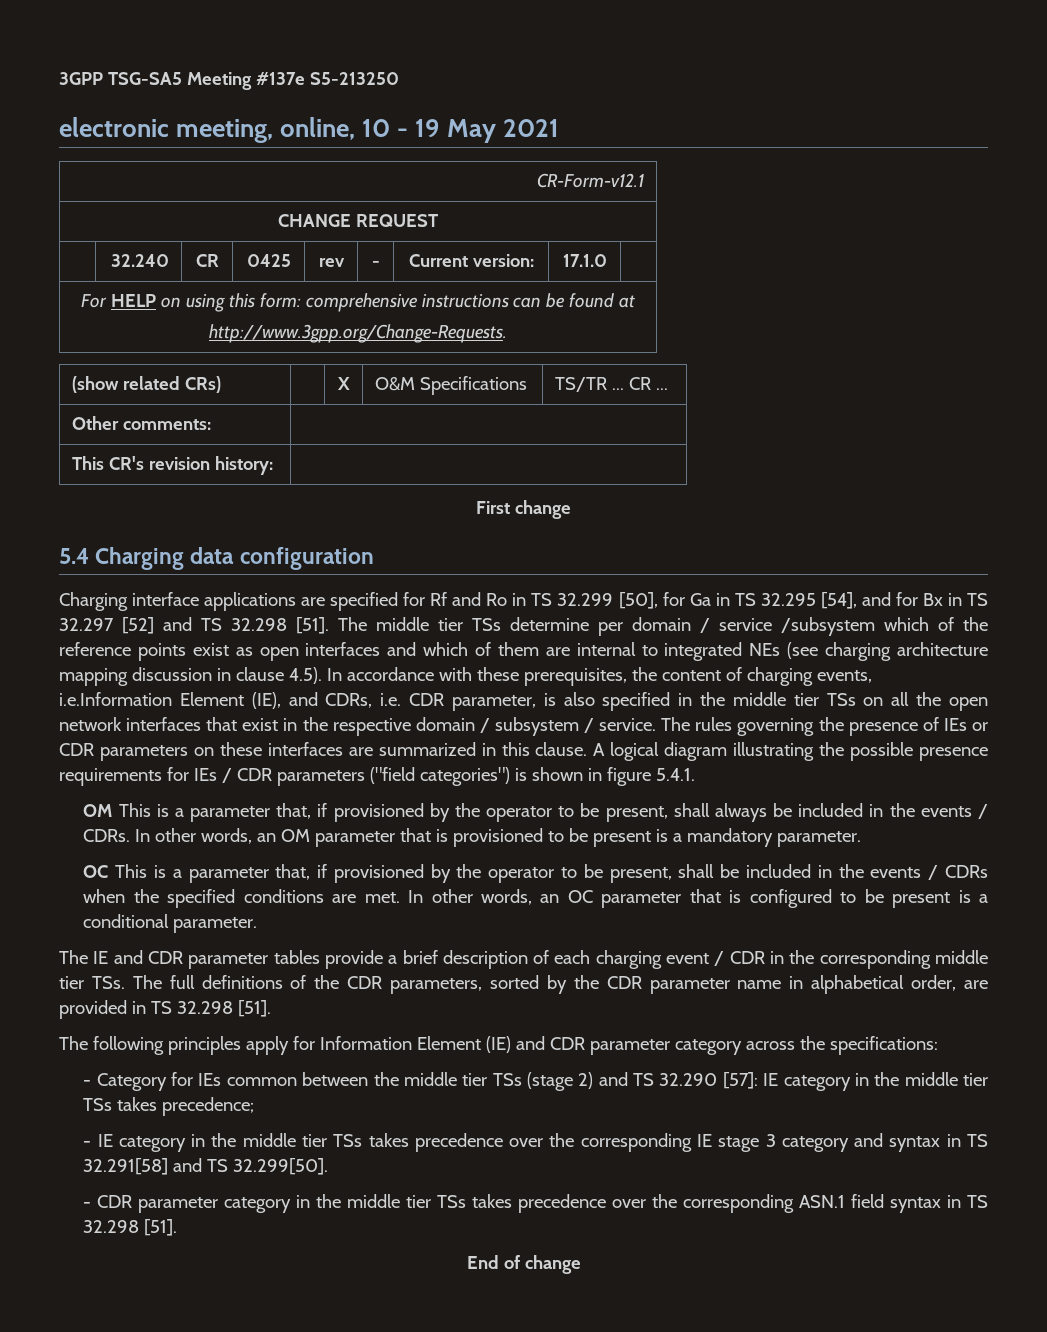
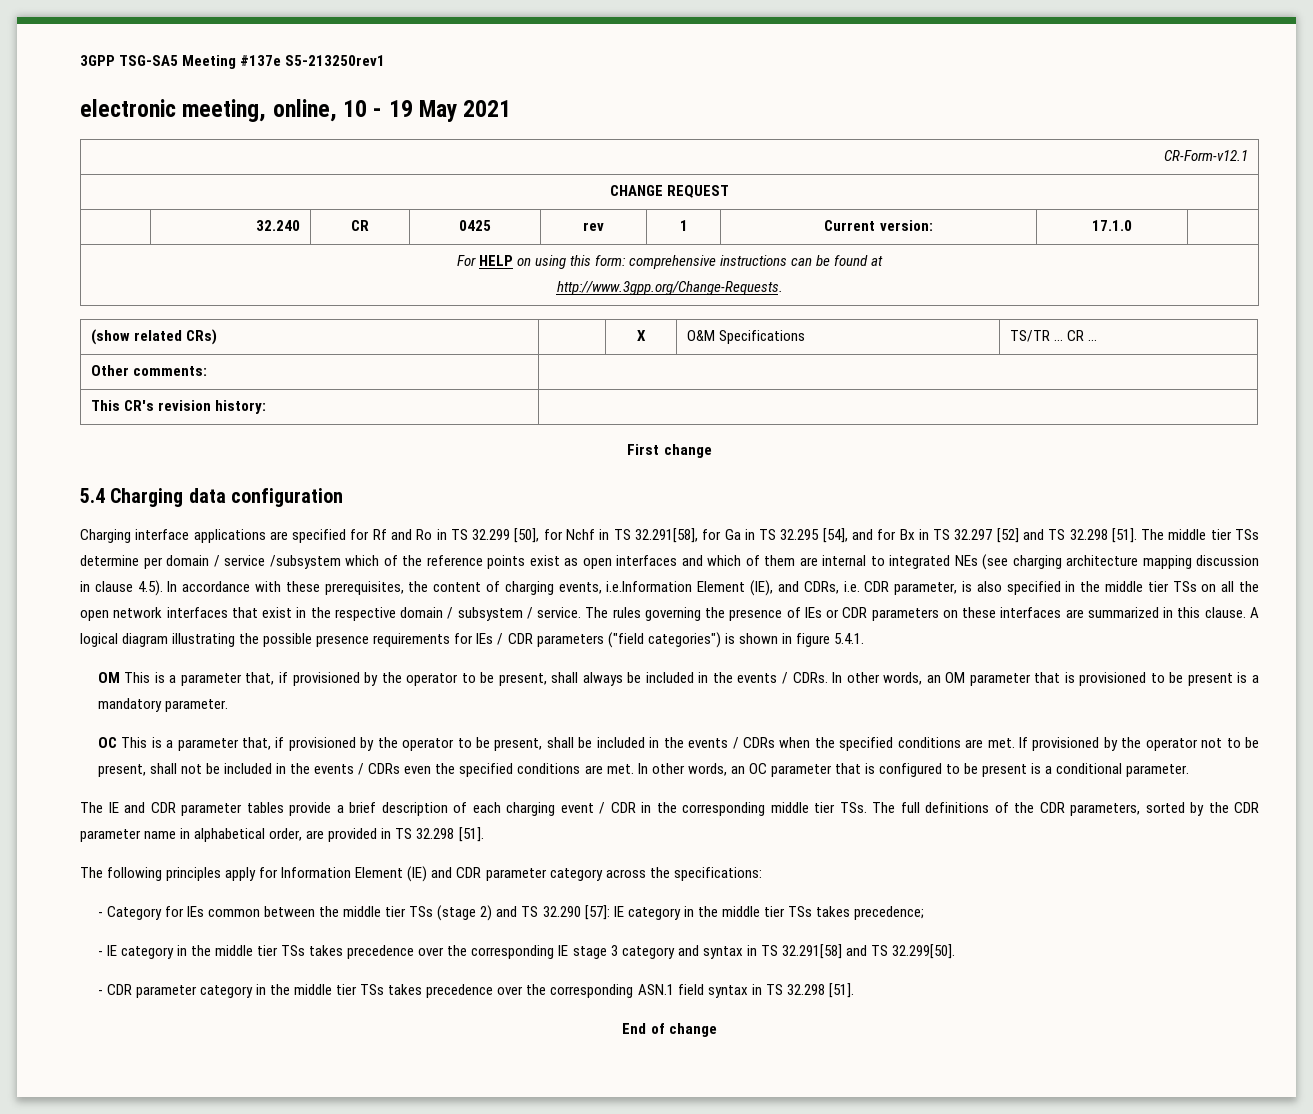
[309,72,399,85] S5-213250 -> [285,55,386,66] S5-213250rev1
[371,261,380,267] - -> [679,220,688,231] 1
(685, 599) none -> [566,528,722,543] Nchf in TS 32.291[58], for
(400, 897) none -> [1018,737,1259,751] [97,763,634,777] If provisioned by the operator not to be present, shall not be included in the events / CDRs even the specified conditions are met.

